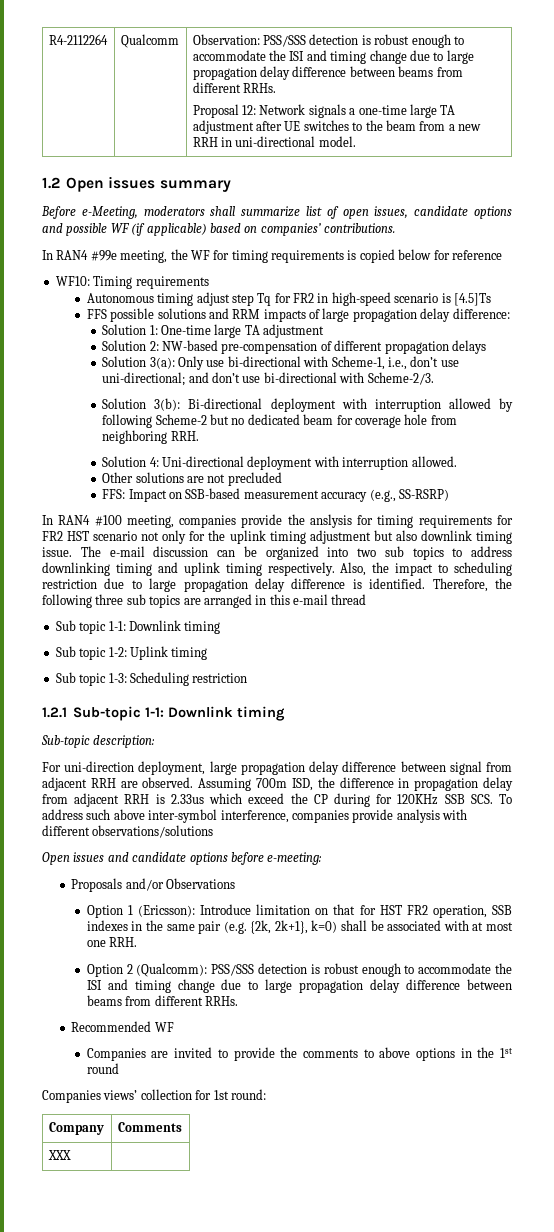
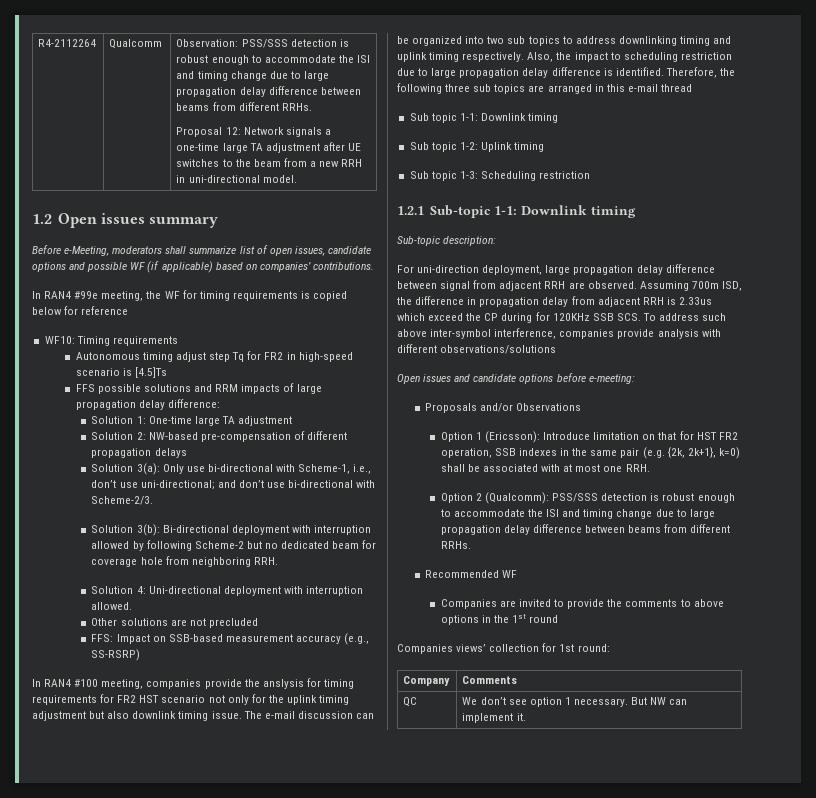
[47,1150,71,1160] XXX | -> [403,697,418,707] [462,697,688,707] [462,713,526,723] QC | We don’t see option 1 necessary. But NW can implement it.

